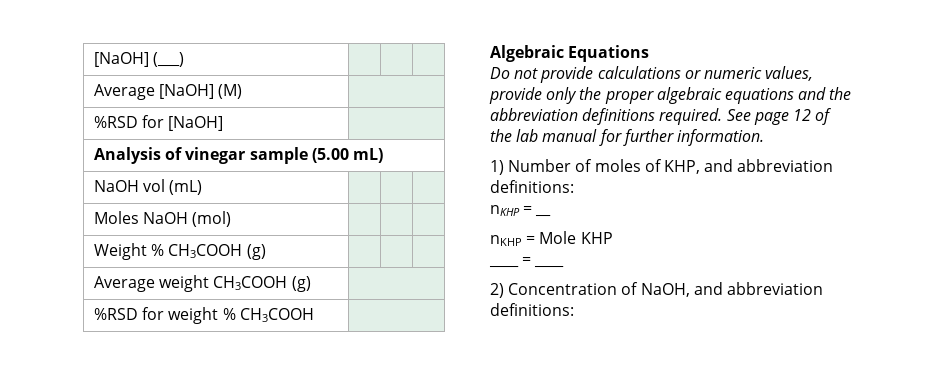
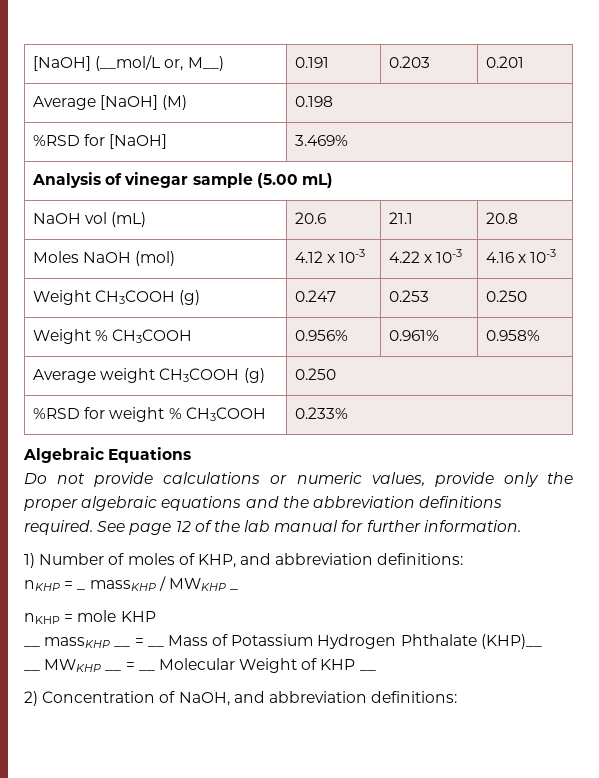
[94,52,185,67] [NaOH] (___) | | | -> [33,55,224,71] [295,57,330,68] [389,56,431,68] [486,56,525,68] [NaOH] (__mol/L or, M__) | 0.191 | 0.203 | 0.201
(243, 91) none -> [295,96,334,107] 0.198
(224, 123) none -> [295,135,349,146] 3.469%
(203, 187) | | -> [295,212,327,224] [389,212,414,224] [486,212,519,224] 20.6 | 21.1 | 20.8
(232, 219) | | -> [295,249,366,263] [389,249,463,263] [486,249,557,263] [33,290,201,305] [295,290,337,302] [389,290,430,302] [486,290,528,302] 4.12 x 10-3 | 4.22 x 10-3 | 4.16 x 10-3 // Weight CH3COOH (g) | 0.247 | 0.253 | 0.250
[246,244,266,260] (g) | | | -> [295,330,349,341] [389,330,440,341] [486,330,541,341] | 0.956% | 0.961% | 0.958%
(311, 284) none -> [295,368,337,380] 0.250
(314, 315) none -> [295,407,349,419] 0.233%
[535,214,552,217] [490,231,577,246] __ // nKHP = Mole -> [77,576,239,591] [24,610,117,624] _ massKHP / MWKHP _ // nKHP = mole
[489,265,519,268] [522,257,532,265] [534,265,565,268] ____ = ____ -> [24,637,131,648] [134,638,144,646] [147,646,164,647] [167,634,542,649] [24,659,122,672] [125,662,135,670] [138,670,155,671] [158,658,356,673] [359,670,376,671] __ massKHP __ = __ Mass of Potassium Hydrogen Phthalate (KHP)__ // __ MWKHP __ = __ Molecular Weight of KHP __

